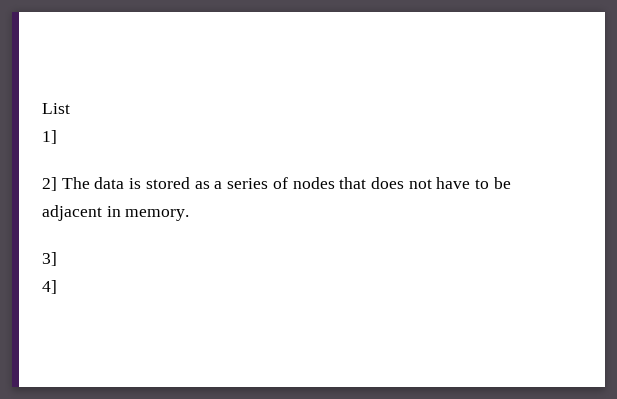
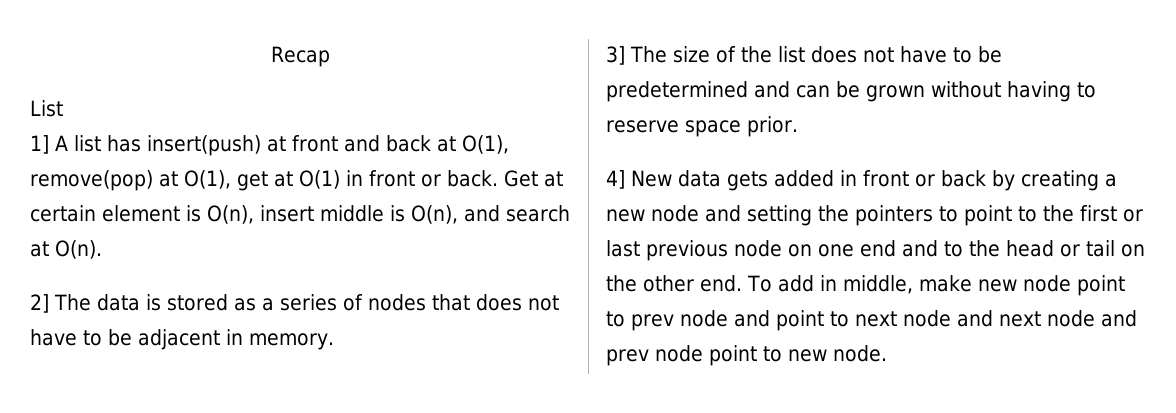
(42, 108) none -> [270,46,330,67] Recap //
(57, 137) none -> [55,135,509,156] [30,170,563,191] [30,205,570,224] [30,240,102,259] A list has insert(push) at front and back at O(1), remove(pop) at O(1), get at O(1) in front or back. Get at certain element is O(n), insert middle is O(n), and search at O(n).
[42,280,57,294] // 4] -> [630,46,1002,63] [606,81,1096,102] [606,116,798,137] [606,170,1117,191] [606,205,1143,226] [606,240,1145,261] [606,275,1125,296] [606,310,1137,331] [606,345,887,366] The size of the list does not have to be predetermined and can be grown without having to reserve space prior. // 4] New data gets added in front or back by creating a new node and setting the pointers to point to the first or last previous node on one end and to the head or tail on the other end. To add in middle, make new node point to prev node and point to next node and next node and prev node point to new node.

